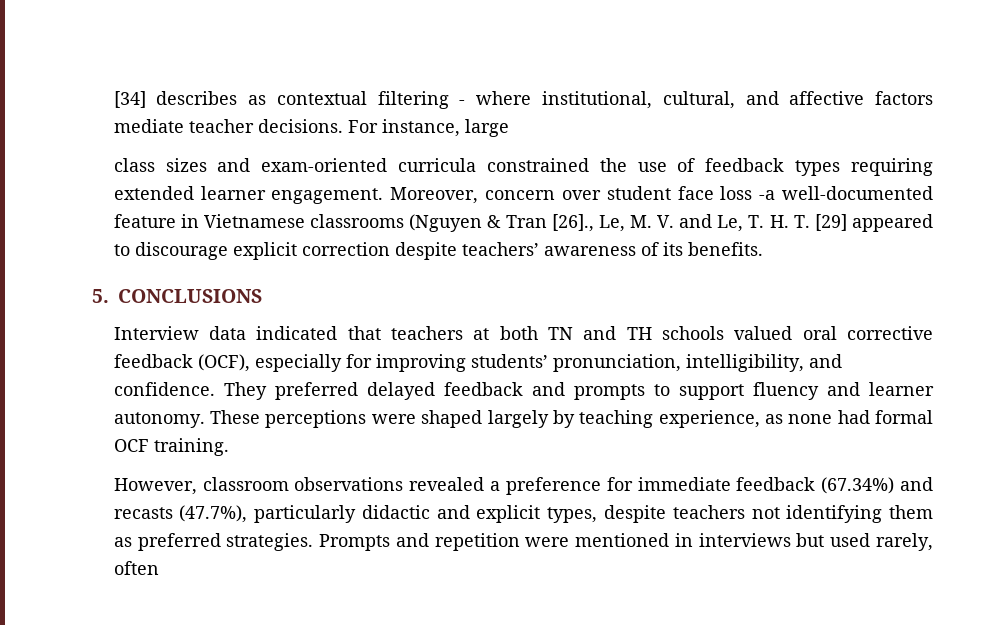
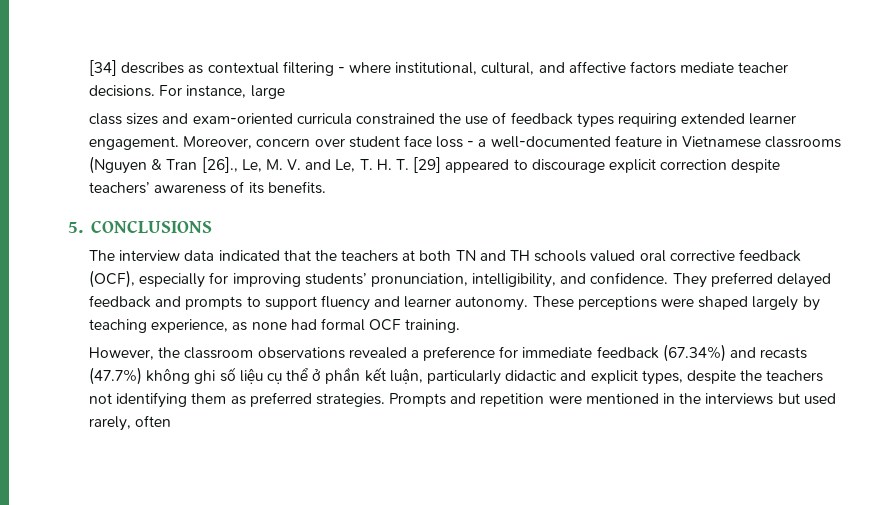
[759,190,776,200] -a -> [467,139,487,147] - a
[113,326,199,340] Interview -> [88,250,181,261] The interview
(381, 333) none -> [314,250,337,261] the
(197, 486) none -> [158,347,181,358] the
[179,505,248,523] (47.7%), -> [88,367,423,385] (47.7%) không ghi số liệu cụ thể ở phần kết luận,
(666, 514) none -> [740,370,763,381] the
(693, 540) none -> [679,393,702,404] the

